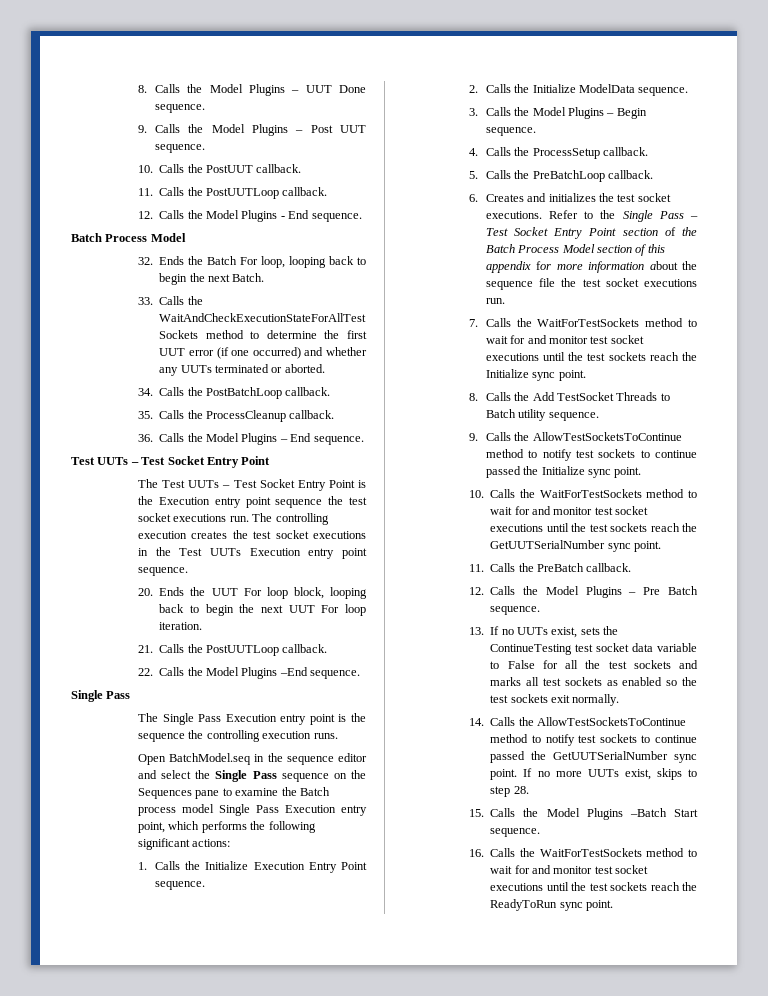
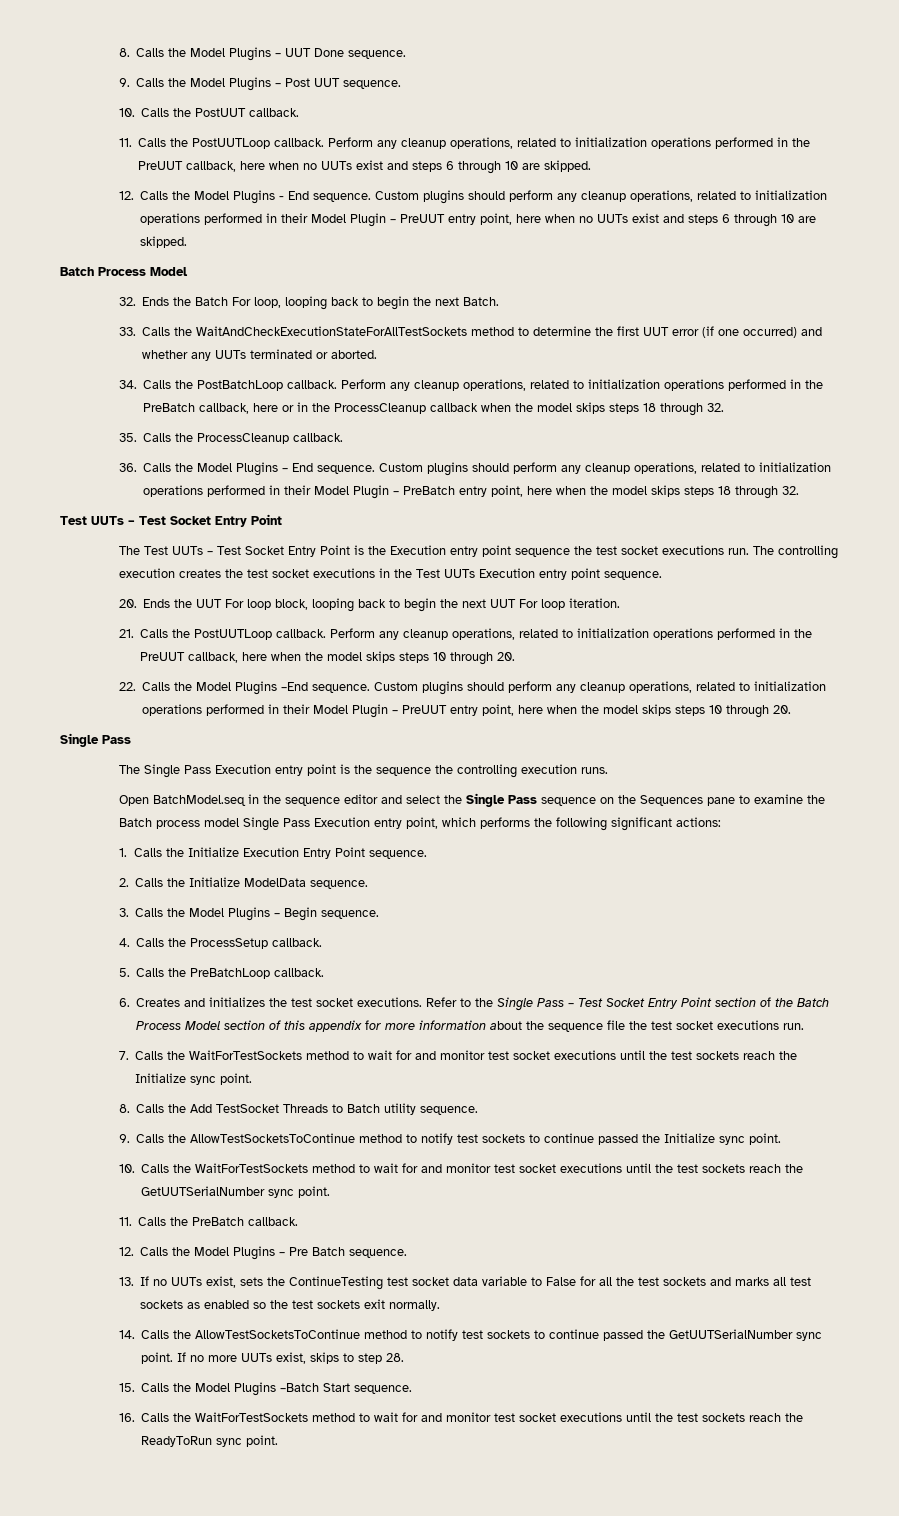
(328, 191) none -> [328,137,811,149] [138,160,592,174] Perform any cleanup operations, related to initialization operations performed in the PreUUT callback, here when no UUTs exist and steps 6 through 10 are skipped.
(362, 217) none -> [375,190,828,204] [140,213,817,227] [140,236,188,248] Custom plugins should perform any cleanup operations, related to initialization operations performed in their Model Plugin – PreUUT entry point, here when no UUTs exist and steps 6 through 10 are skipped.
(331, 391) none -> [341,379,824,391] [143,402,725,416] Perform any cleanup operations, related to initialization operations performed in the PreBatch callback, here or in the ProcessCleanup callback when the model skips steps 18 through 32.
(364, 440) none -> [379,462,832,476] [143,485,800,499] Custom plugins should perform any cleanup operations, related to initialization operations performed in their Model Plugin – PreBatch entry point, here when the model skips steps 18 through 32.
(328, 648) none -> [330,628,813,640] [140,651,516,665] Perform any cleanup operations, related to initialization operations performed in the PreUUT callback, here when the model skips steps 10 through 20.
(361, 674) none -> [374,681,827,695] [142,704,792,718] Custom plugins should perform any cleanup operations, related to initialization operations performed in their Model Plugin – PreUUT entry point, here when the model skips steps 10 through 20.

